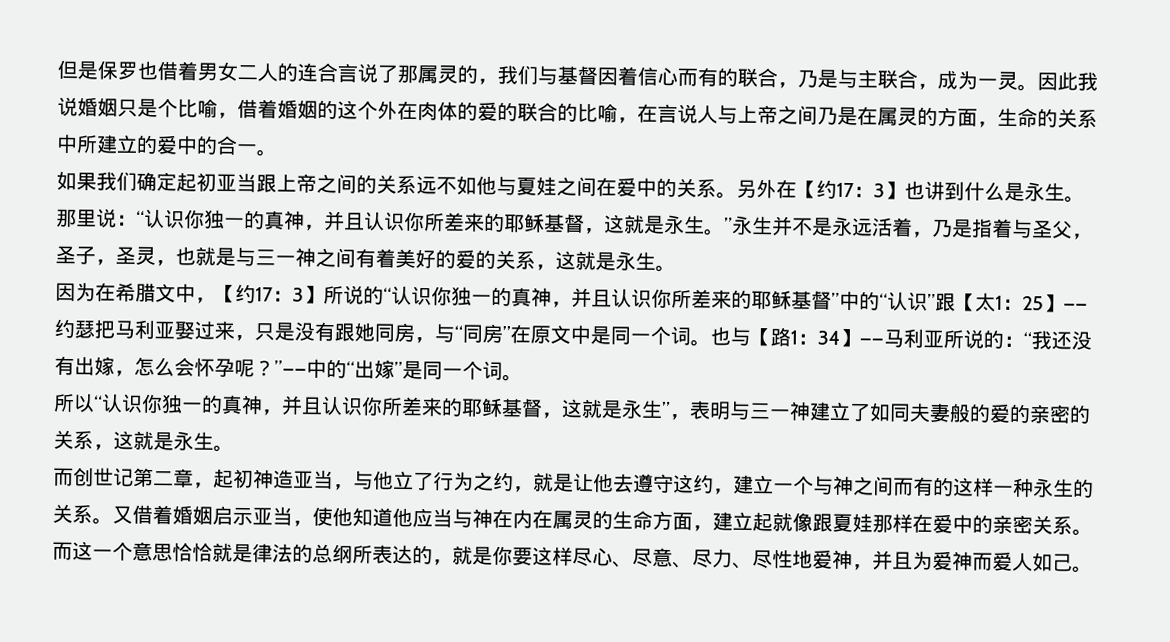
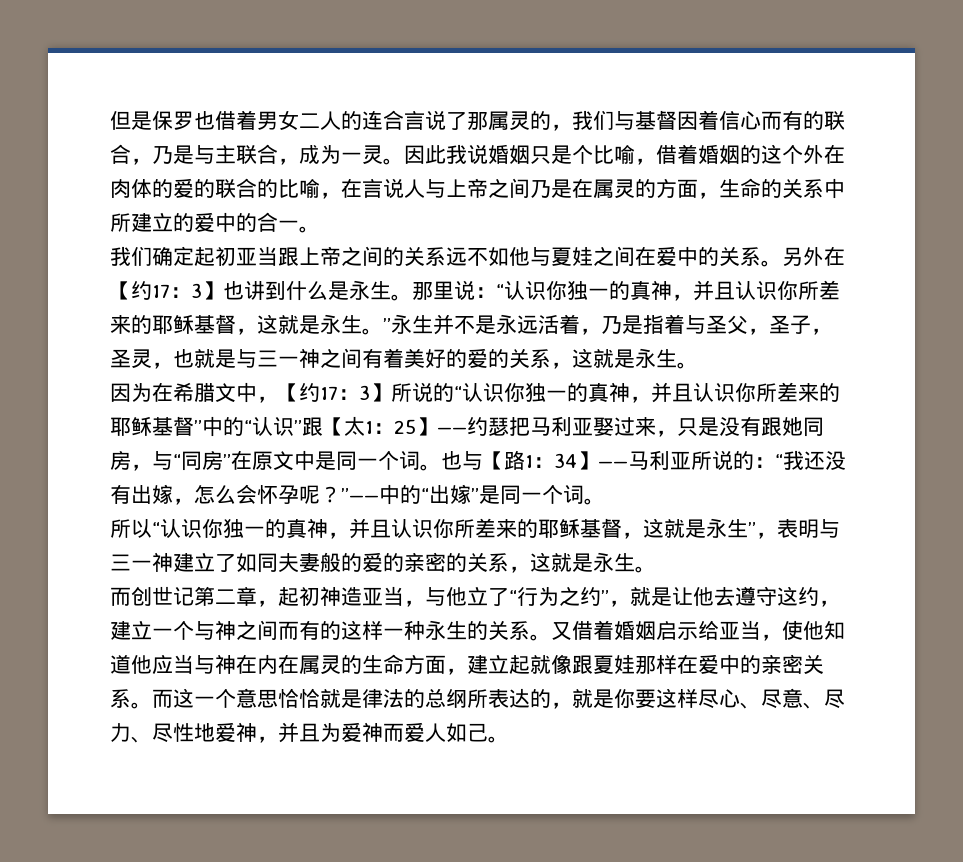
[56,170,97,191] 如果 -> (320, 229) none
(434, 481) none -> [509,590,517,604] “
(514, 481) none -> [601,590,609,604] ”
(253, 516) none -> [698,620,719,640] 给

